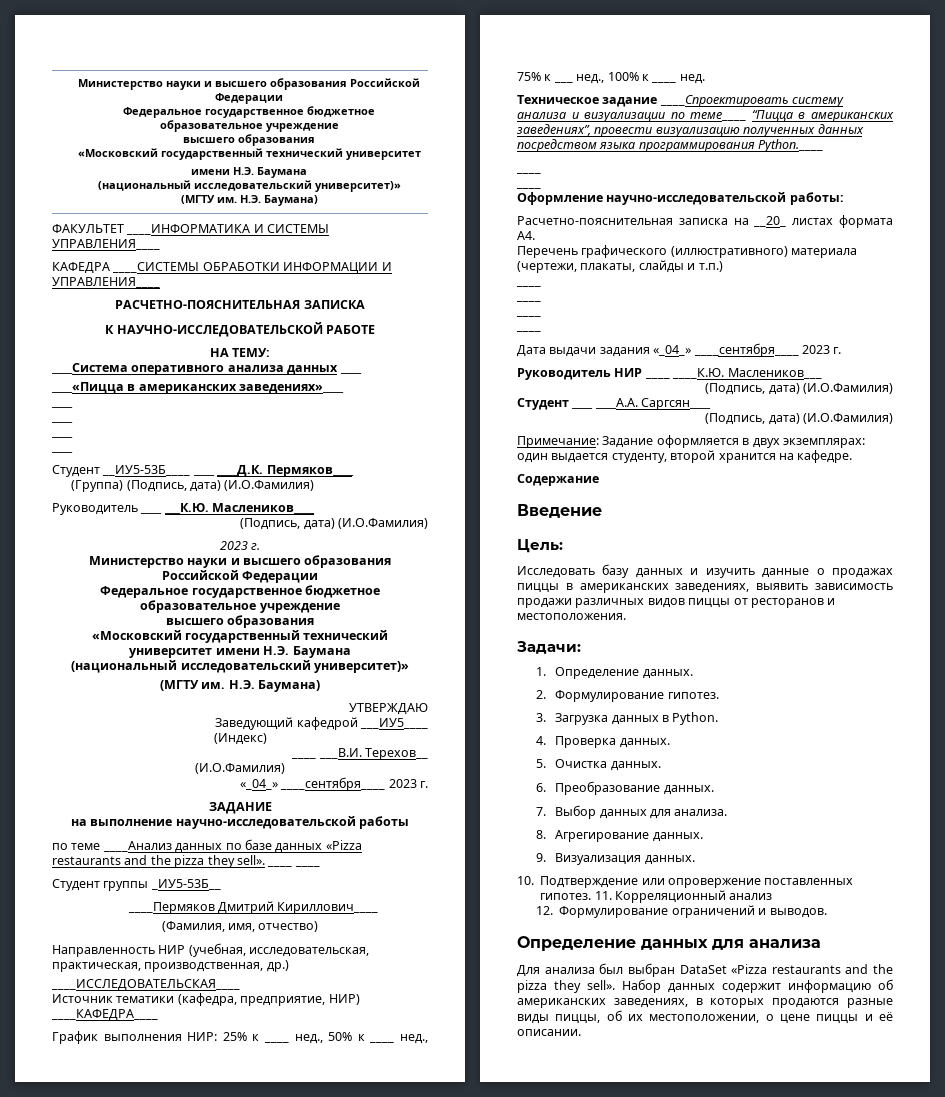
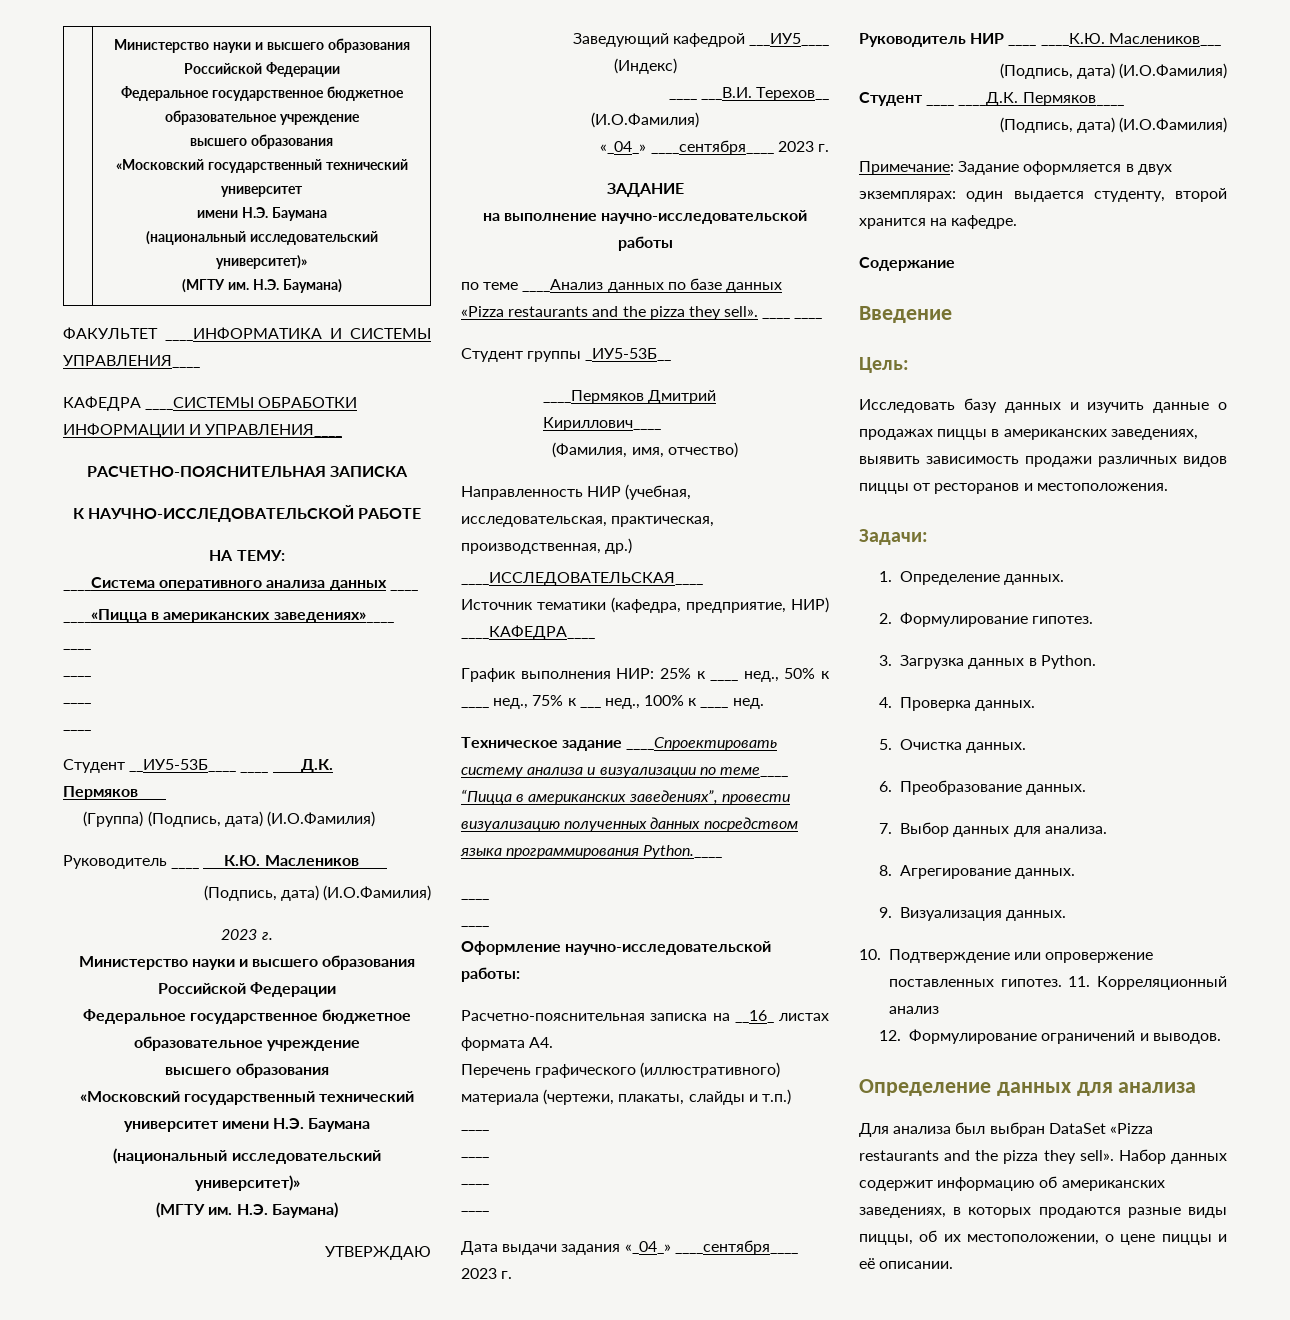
[753,216,787,227] __20_ -> [734,1010,774,1023] __16_
[594,398,712,410] ____А.А. Саргсян____ -> [958,92,1124,106] ____Д.К. Пермяков____

